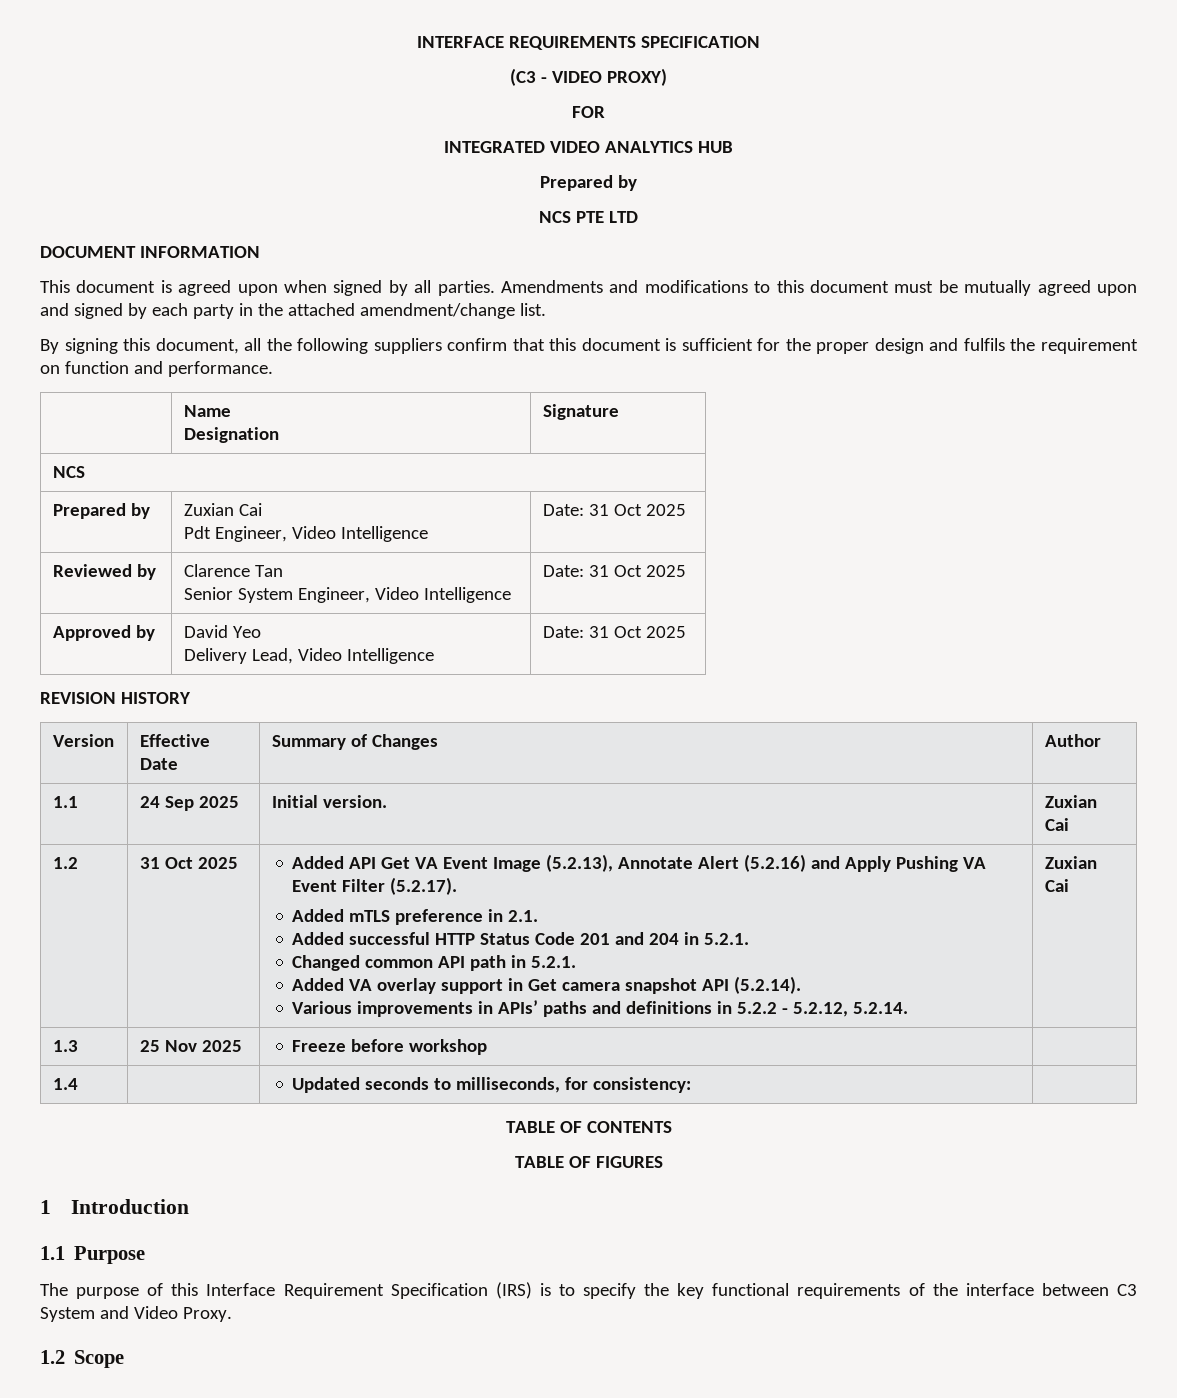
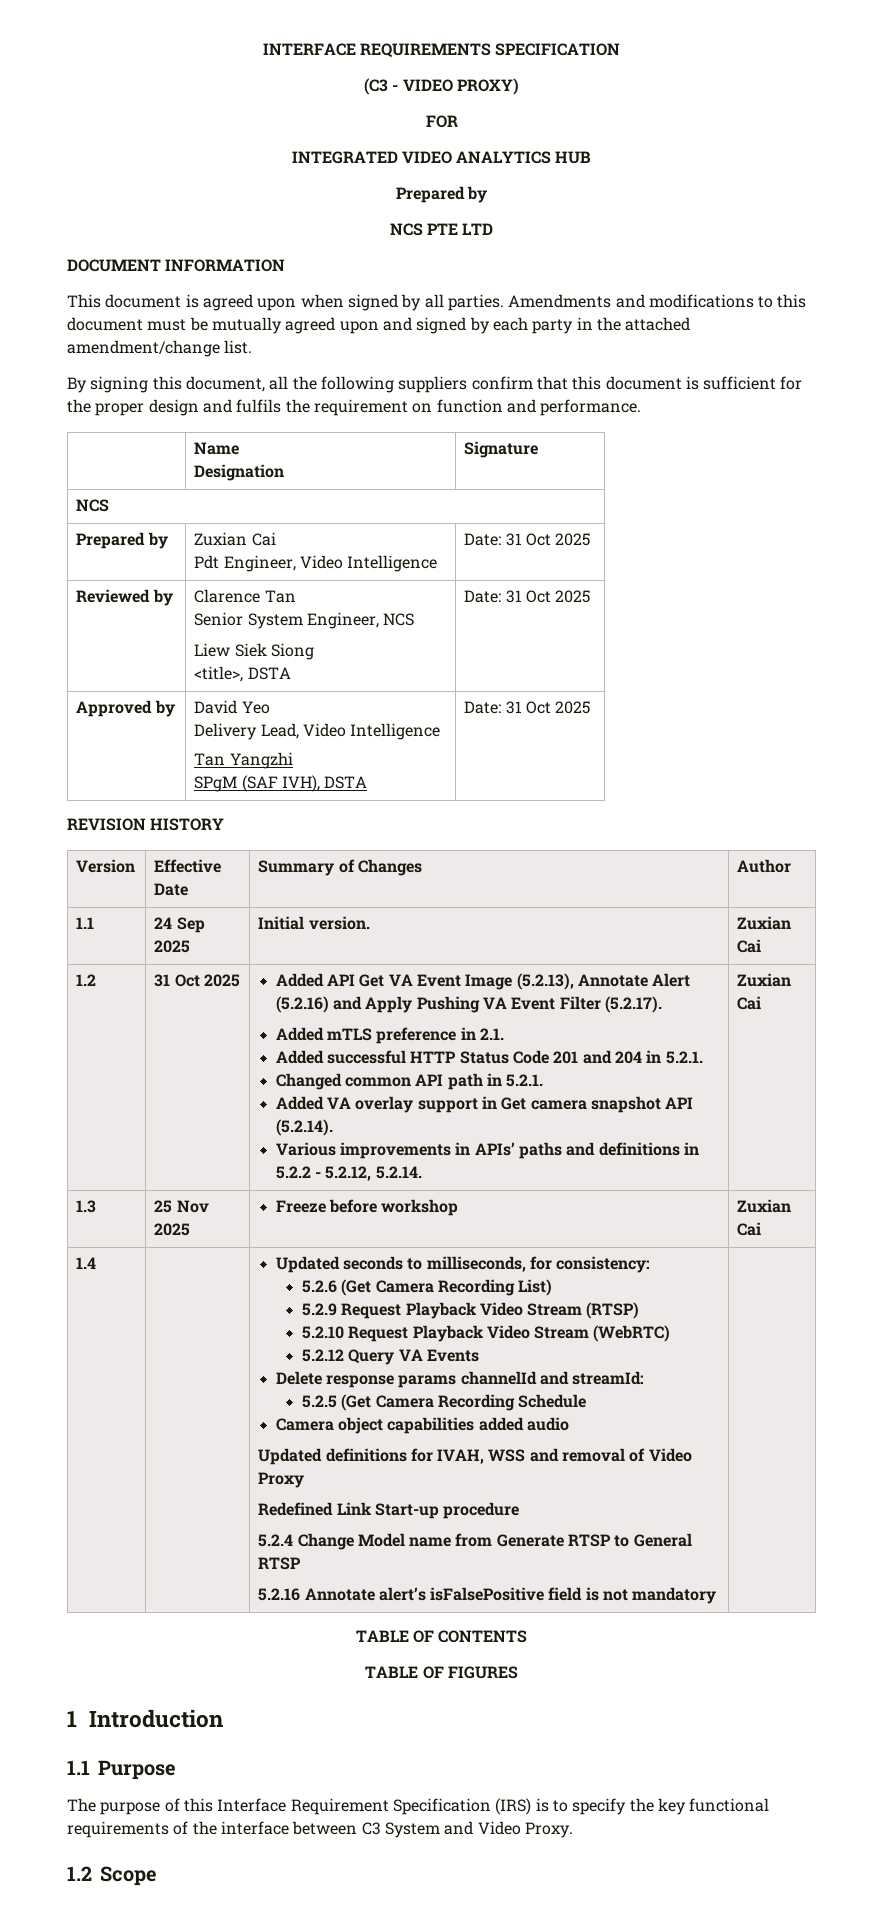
[374,587,511,603] Video Intelligence -> [383,613,415,626] [194,643,314,660] [194,666,291,682] NCS // Liew Siek Siong // <title>, DSTA
(434, 656) none -> [194,752,293,769] [194,775,368,792] // Tan Yangzhi // SPgM (SAF IVH), DSTA
(488, 1047) none -> [737,1199,792,1213] [737,1222,762,1236] Zuxian Cai
(692, 1085) none -> [301,1279,553,1296] [301,1302,640,1319] [301,1325,671,1342] [301,1349,479,1365] [275,1371,645,1388] [301,1394,587,1411] [275,1417,570,1434] [258,1448,692,1465] [258,1472,305,1488] [258,1502,520,1519] [258,1533,692,1550] [258,1557,302,1570] [258,1587,717,1604] // 5.2.6 (Get Camera Recording List) // 5.2.9 Request Playback Video Stream (RTSP) // 5.2.10 Request Playback Video Stream (WebRTC) // 5.2.12 Query VA Events // Delete response params channelId and streamId: // 5.2.5 (Get Camera Recording Schedule // Camera object capabilities added audio // Updated definitions for IVAH, WSS and removal of Video Proxy // Redefined Link Start-up procedure // 5.2.4 Change Model name from Generate RTSP to General RTSP // 5.2.16 Annotate alert’s isFalsePositive field is not mandatory

